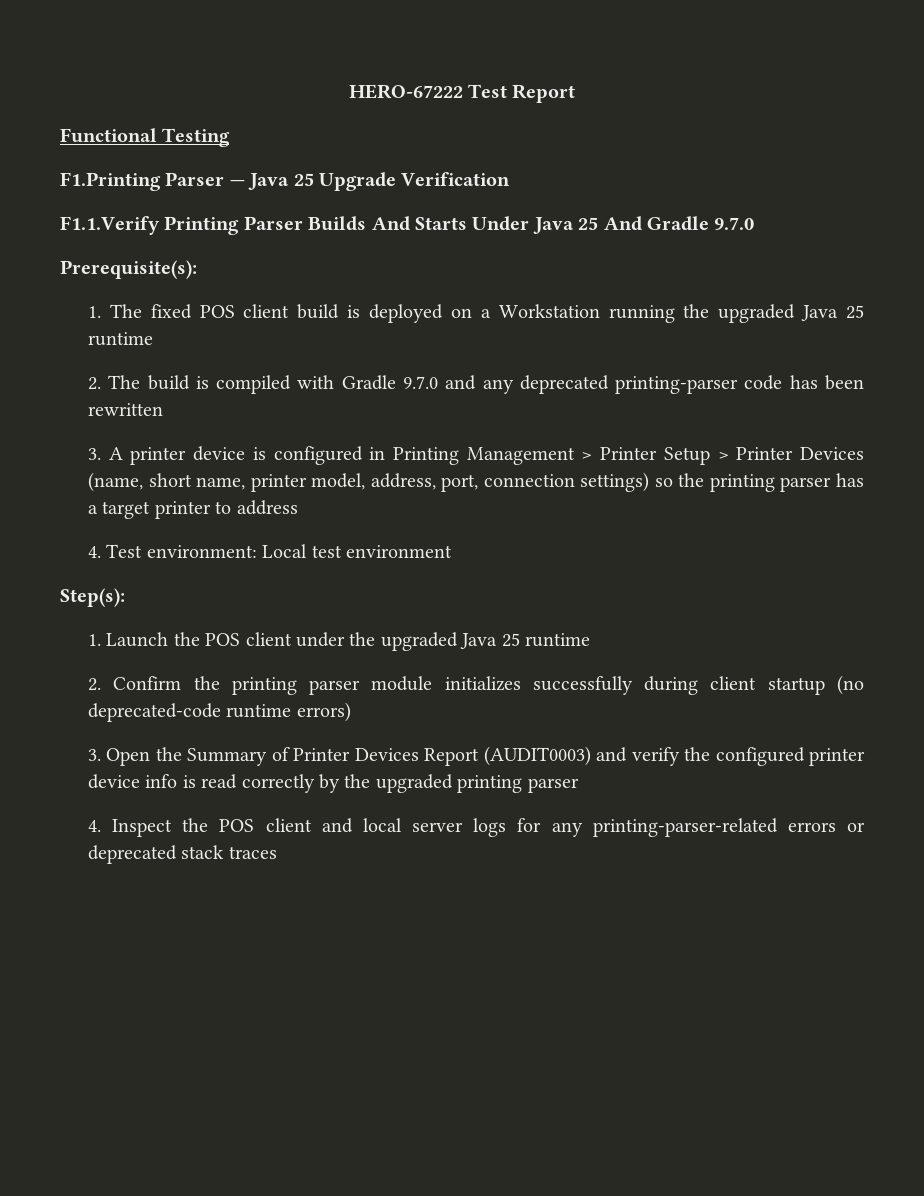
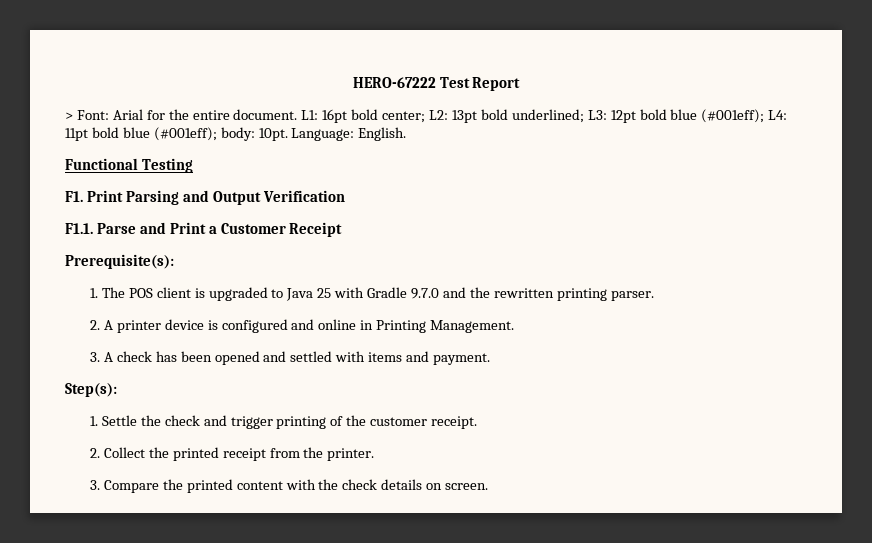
[60,128,231,147] [60,172,511,191] [60,216,755,235] Functional Testing // F1.Printing Parser — Java 25 Upgrade Verification // F1.1.Verify Printing Parser Builds And Starts Under Java 25 And Gradle 9.7.0 -> [65,109,788,123] [65,127,407,141] [65,158,193,173] [65,190,345,205] [65,222,343,237] > Font: Arial for the entire document. L1: 16pt bold center; L2: 13pt bold underlined; L3: 12pt bold blue (#001eff); L4: 11pt bold blue (#001eff); body: 10pt. Language: English. // Functional Testing // F1. Print Parsing and Output Verification // F1.1. Parse and Print a Customer Receipt
[150,304,864,323] [87,332,153,346] [87,375,865,394] [87,403,163,416] [87,448,101,460] fixed POS client build is deployed on a Workstation running the upgraded Java 25 runtime // 2. The build is compiled with Gradle 9.7.0 and any deprecated printing-parser code has been rewritten // 3. -> [128,287,654,301] [89,320,100,330] POS client is upgraded to Java 25 with Gradle 9.7.0 and the rewritten printing parser. // 2.
[369,447,865,465] [87,472,864,492] [87,500,298,519] [87,544,452,558] [60,588,125,607] [87,632,590,651] [87,675,864,695] [87,702,351,722] [87,746,865,766] [87,774,579,793] [87,818,866,837] [87,845,277,864] in Printing Management > Printer Setup > Printer Devices (name, short name, printer model, address, port, connection settings) so the printing parser has a target printer to address // 4. Test environment: Local test environment // Step(s): // 1. Launch the POS client under the upgraded Java 25 runtime // 2. Confirm the printing parser module initializes successfully during client startup (no deprecated-code runtime errors) // 3. Open the Summary of Printer Devices Report (AUDIT0003) and verify the configured printer device info is read correctly by the upgraded printing parser // 4. Inspect the POS client and local server logs for any printing-parser-related errors or deprecated stack traces -> [291,319,515,333] [89,351,490,365] [65,383,117,397] [89,415,478,429] [89,447,375,461] [89,479,489,493] and online in Printing Management. // 3. A check has been opened and settled with items and payment. // Step(s): // 1. Settle the check and trigger printing of the customer receipt. // 2. Collect the printed receipt from the printer. // 3. Compare the printed content with the check details on screen.

